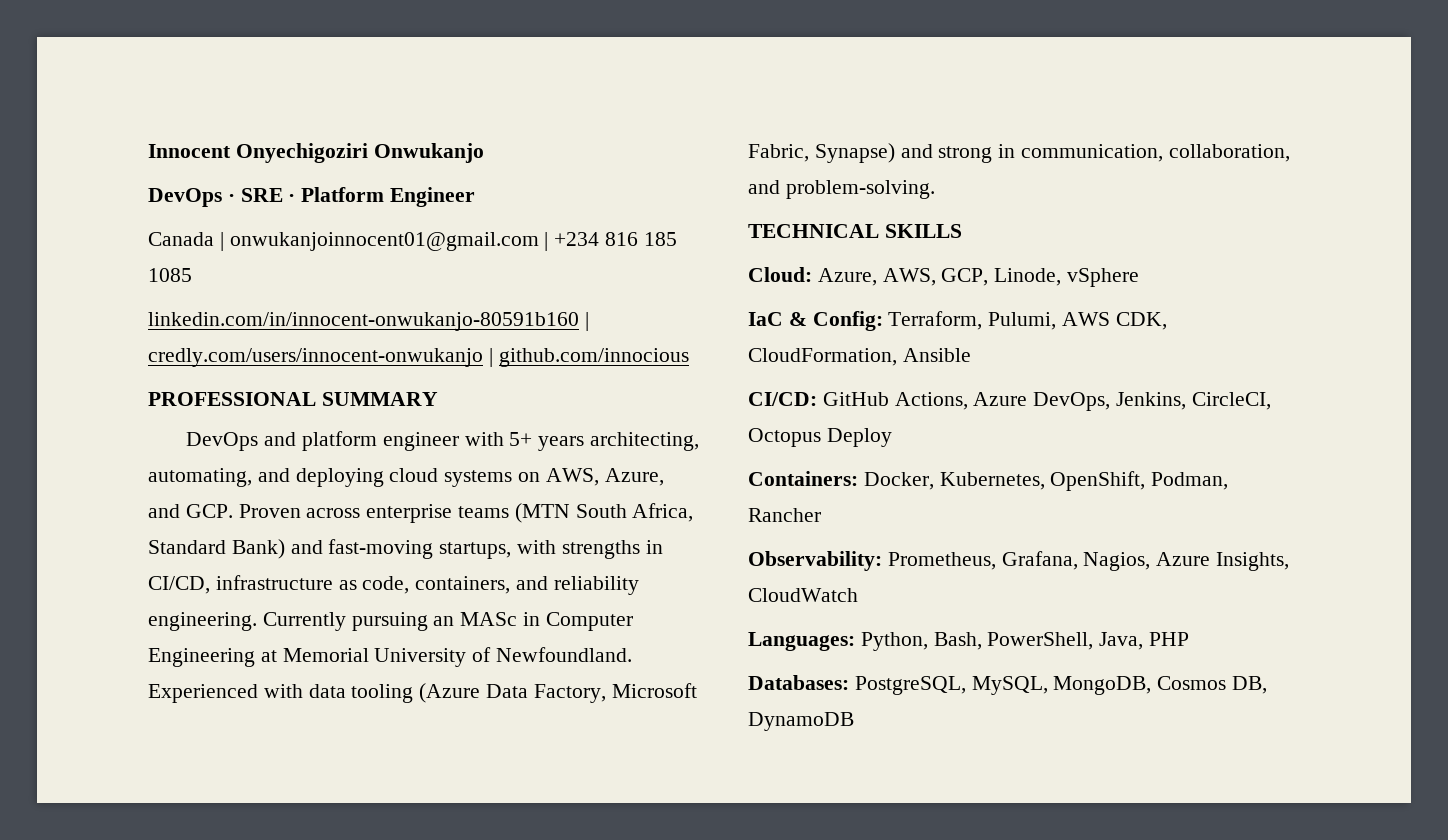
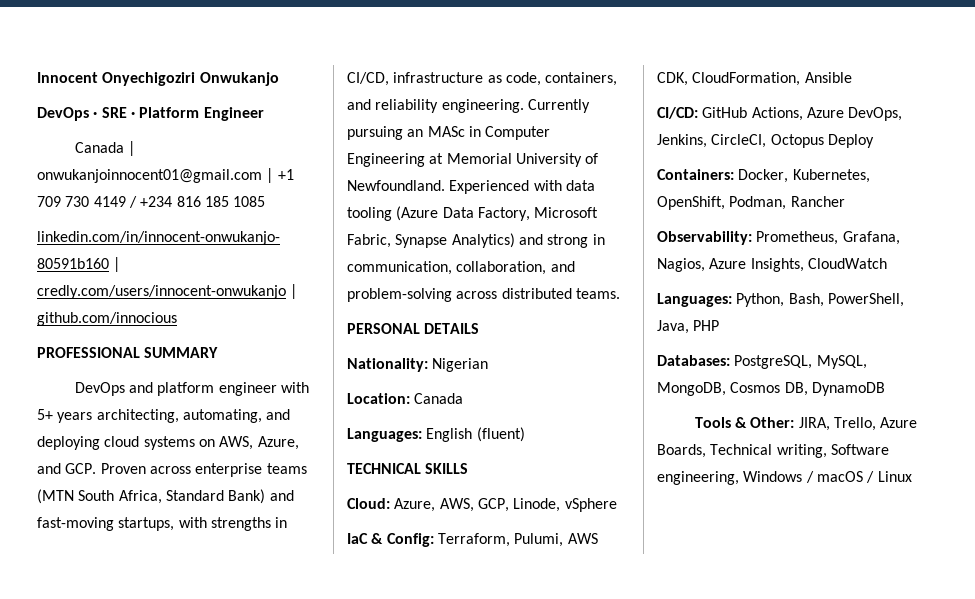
(549, 241) none -> [277,169,294,180] [37,196,137,208] +1 709 730 4149 /
[814,143,895,163] Synapse) -> [395,233,515,248] Synapse Analytics)
[785,180,935,199] problem-solving. -> [347,288,620,302] [347,323,480,334] [347,358,489,372] [347,393,464,404] [347,427,525,442] problem-solving across distributed teams. // PERSONAL DETAILS // Nationality: Nigerian // Location: Canada // Languages: English (fluent)
(854, 721) none -> [694,417,918,431] [657,444,889,458] [657,471,912,485] // Tools & Other: JIRA, Trello, Azure Boards, Technical writing, Software engineering, Windows / macOS / Linux

